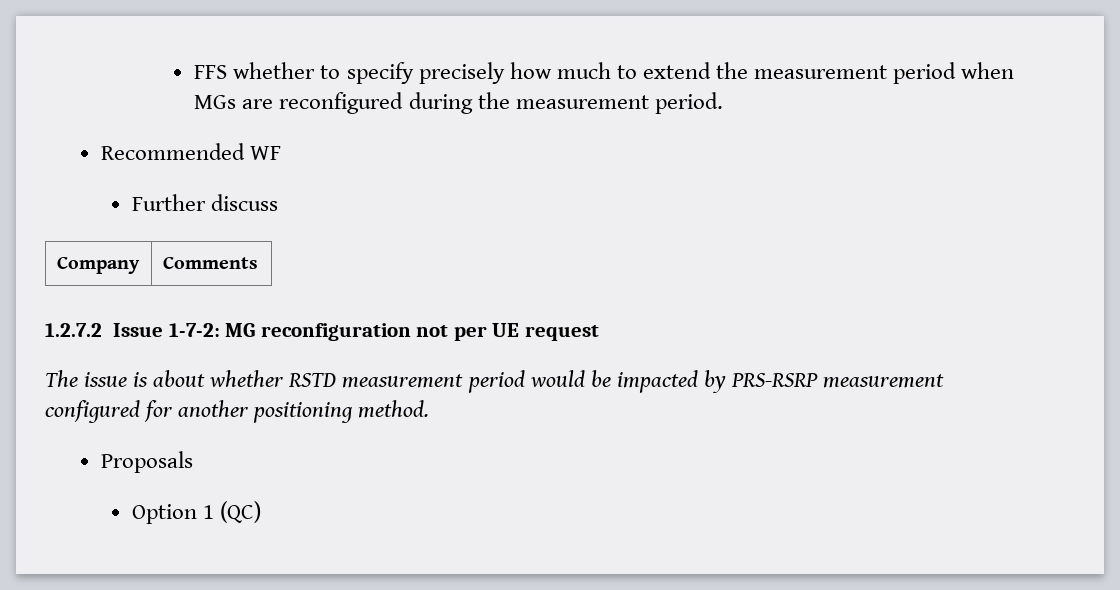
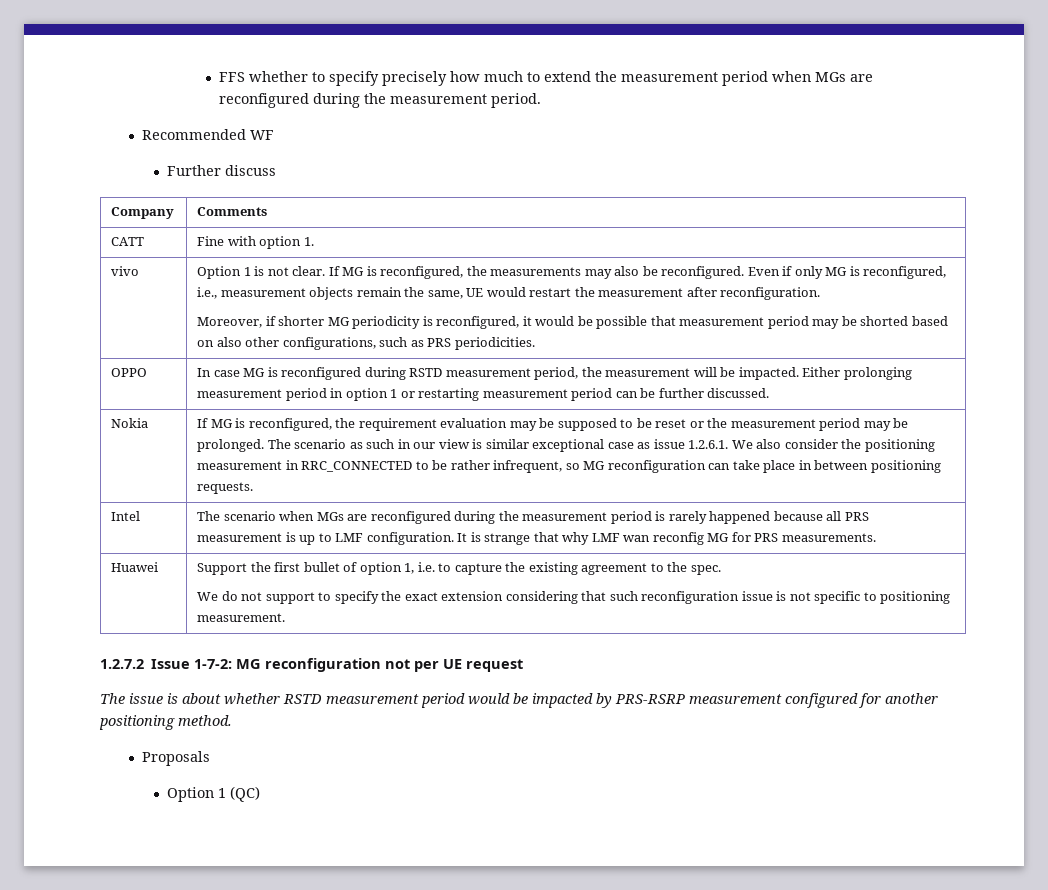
(258, 262) none -> [111,237,145,246] [197,236,314,249] [111,266,140,276] [197,266,947,279] [197,287,821,300] [197,316,948,329] [197,337,535,350] [111,368,148,377] [197,367,912,380] [197,388,770,401] [111,418,149,428] [197,418,909,431] [197,439,935,452] [197,460,941,473] [197,482,254,494] [111,511,141,521] [197,511,869,524] [197,532,876,545] [111,562,159,572] [197,562,721,575] [197,591,951,604] [197,613,286,622] // CATT | Fine with option 1. // vivo | Option 1 is not clear. If MG is reconfigured, the measurements may also be reconfigured. Even if only MG is reconfigured, i.e., measurement objects remain the same, UE would restart the measurement after reconfiguration. // Moreover, if shorter MG periodicity is reconfigured, it would be possible that measurement period may be shorted based on also other configurations, such as PRS periodicities. // OPPO | In case MG is reconfigured during RSTD measurement period, the measurement will be impacted. Either prolonging measurement period in option 1 or restarting measurement period can be further discussed. // Nokia | If MG is reconfigured, the requirement evaluation may be supposed to be reset or the measurement period may be prolonged. The scenario as such in our view is similar exceptional case as issue 1.2.6.1. We also consider the positioning measurement in RRC_CONNECTED to be rather infrequent, so MG reconfiguration can take place in between positioning requests. // Intel | The scenario when MGs are reconfigured during the measurement period is rarely happened because all PRS measurement is up to LMF configuration. It is strange that why LMF wan reconfig MG for PRS measurements. // Huawei | Support the first bullet of option 1, i.e. to capture the existing agreement to the spec. // We do not support to specify the exact extension considering that such reconfiguration issue is not specific to positioning measurement.

